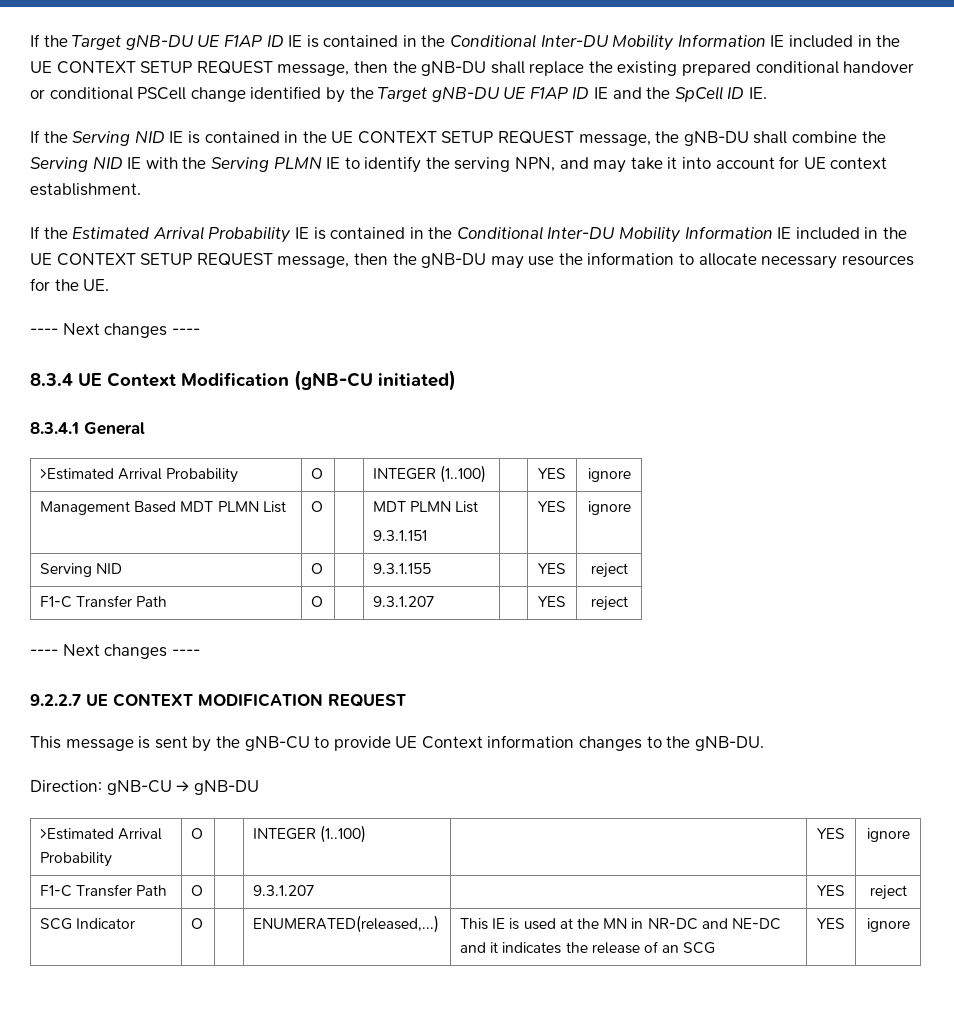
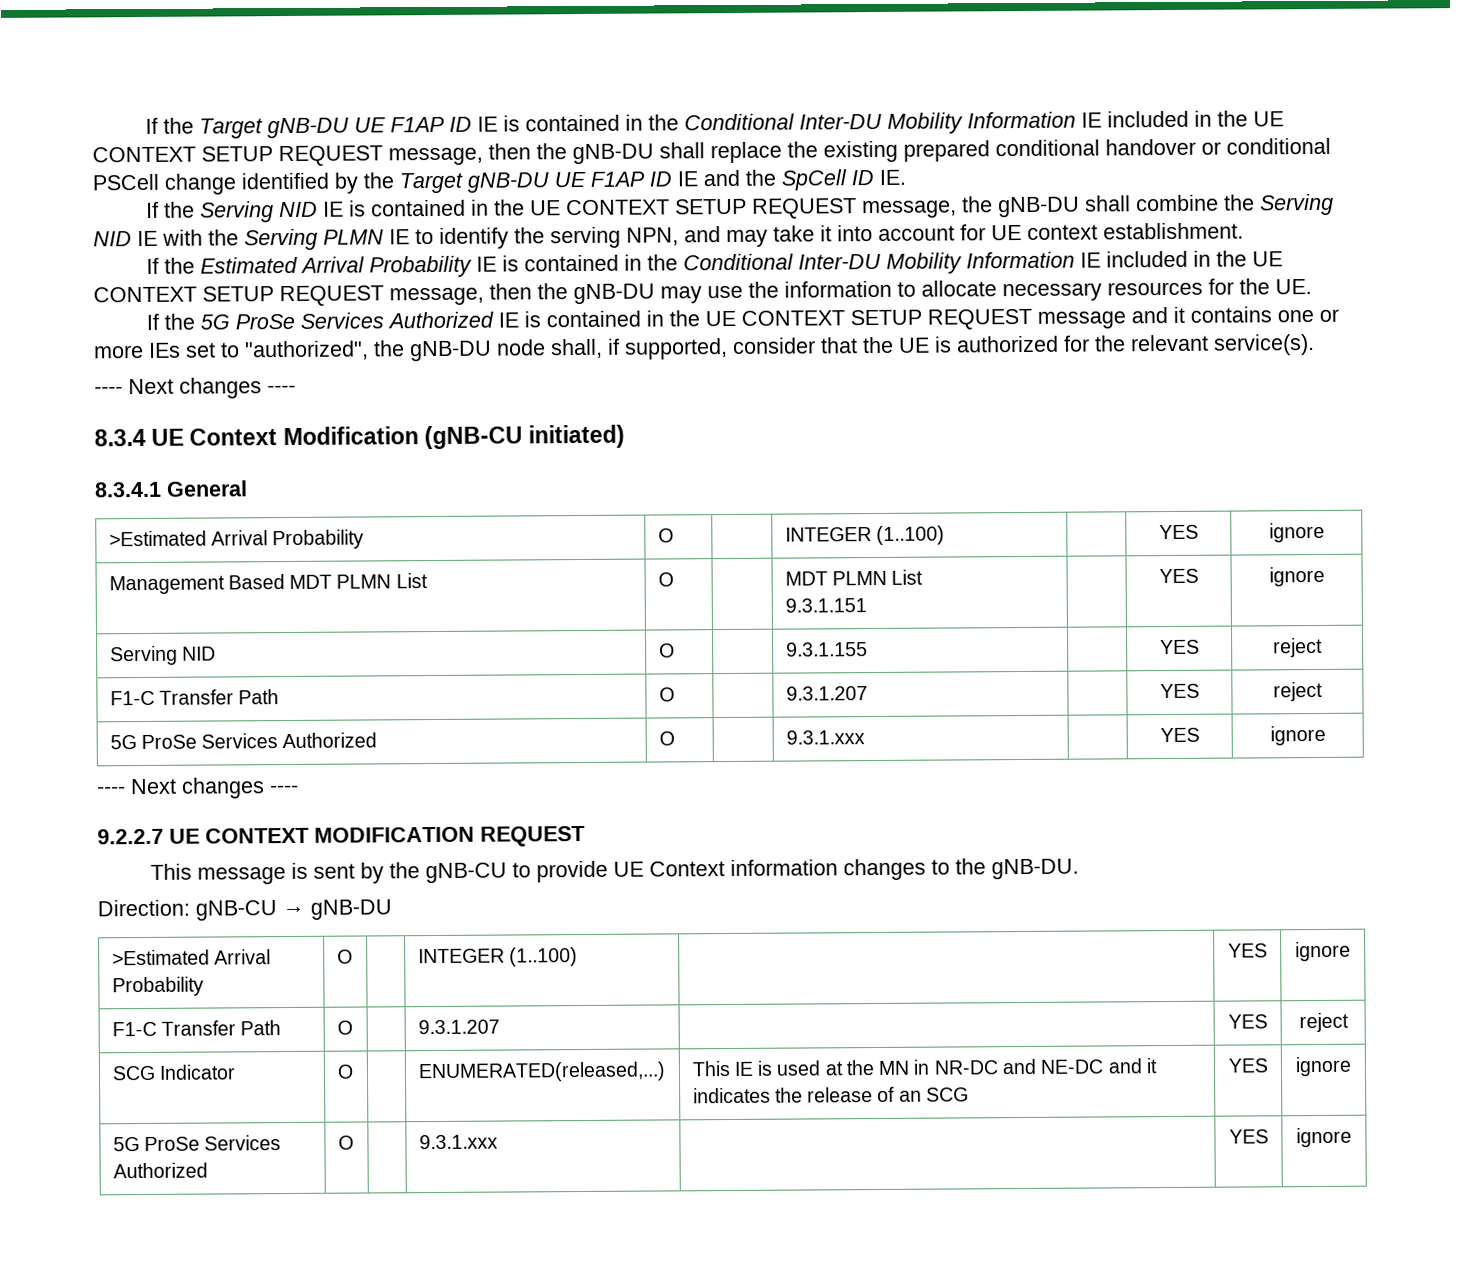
(110, 285) none -> [146,306,1340,330] [94,334,1315,362] // If the 5G ProSe Services Authorized IE is contained in the UE CONTEXT SETUP REQUEST message and it contains one or more IEs set to "authorized", the gNB-DU node shall, if supported, consider that the UE is authorized for the relevant service(s).
(628, 603) none -> [109,732,378,750] [658,731,675,746] [785,730,865,745] [1159,727,1200,743] [1269,725,1326,746] // 5G ProSe Services Authorized | O | | 9.3.1.xxx | | YES | ignore
(910, 925) none -> [112,1135,282,1152] [112,1162,208,1179] [337,1135,354,1150] [418,1134,498,1150] [1228,1129,1269,1144] [1296,1127,1352,1148] // 5G ProSe Services Authorized | O | | 9.3.1.xxx | | YES | ignore

